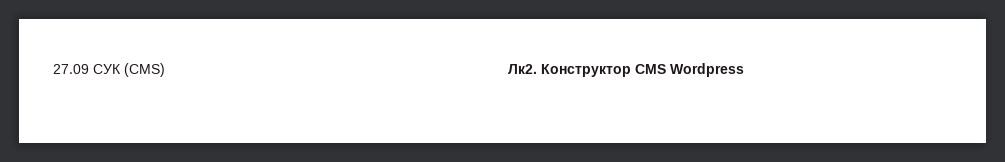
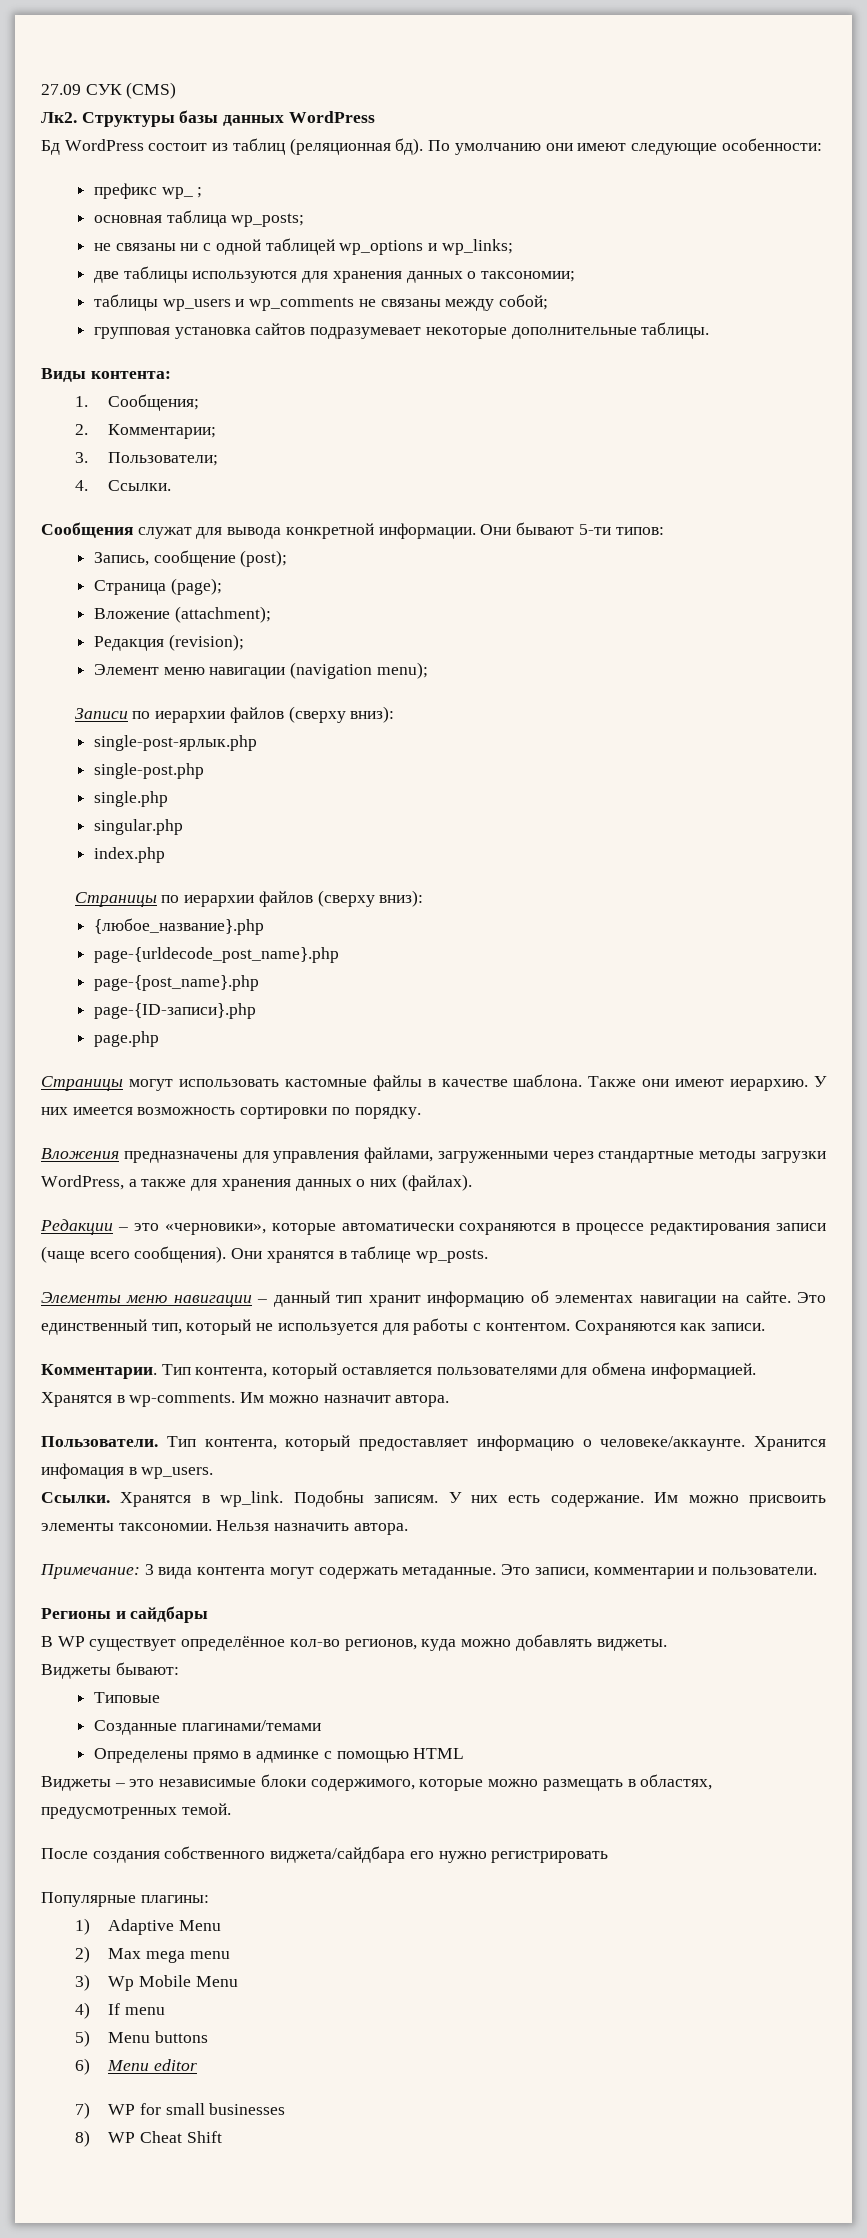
[541,63,744,77] Конструктор CMS Wordpress -> [81,110,375,127] [41,138,822,155] [93,183,203,199] [93,210,305,227] [93,238,513,255] [93,266,575,283] [93,294,548,311] [93,322,710,339] [41,368,171,382] [74,394,200,411] [74,424,217,439] [74,452,219,466] [74,480,172,491] [41,522,664,539] [93,550,288,567] [93,578,222,595] [93,606,271,623] [93,634,244,651] [93,662,428,679] [74,706,395,723] [93,735,257,751] [93,763,204,779] [93,791,168,807] [93,819,183,835] [93,847,165,863] [74,890,424,907] [93,918,264,935] [93,947,339,963] [93,975,259,991] [93,1003,256,1019] [93,1031,159,1047] [41,1074,827,1091] [41,1107,421,1119] [41,1147,827,1163] [41,1174,472,1191] [40,1219,826,1235] [41,1246,489,1263] [41,1290,826,1307] [41,1318,765,1335] [41,1362,756,1379] [41,1392,450,1407] [41,1435,826,1451] [41,1463,214,1479] [41,1490,827,1507] [41,1520,408,1535] [40,1564,817,1579] [41,1606,209,1623] [41,1634,667,1651] [41,1662,179,1679] [93,1692,160,1703] [93,1720,321,1735] [93,1748,465,1763] [41,1774,713,1791] [41,1803,231,1819] [41,1846,609,1863] [41,1892,209,1907] [74,1918,222,1935] [74,1946,230,1963] [74,1974,238,1991] [74,2002,166,2019] [74,2030,209,2047] [74,2058,198,2075] [74,2102,286,2119] [74,2130,222,2147] Структуры базы данных WordPress // Бд WordPress состоит из таблиц (реляционная бд). По умолчанию они имеют следующие особенности: // префикс wp_ ; // основная таблица wp_posts; // не связаны ни с одной таблицей wp_options и wp_links; // две таблицы используются для хранения данных о таксономии; // таблицы wp_users и wp_comments не связаны между собой; // групповая установка сайтов подразумевает некоторые дополнительные таблицы. // Виды контента: // 1. Сообщения; // 2. Комментарии; // 3. Пользователи; // 4. Ссылки. // Сообщения служат для вывода конкретной информации. Они бывают 5-ти типов: // Запись, сообщение (post); // Страница (page); // Вложение (attachment); // Редакция (revision); // Элемент меню навигации (navigation menu); // Записи по иерархии файлов (сверху вниз): // single-post-ярлык.php // single-post.php // single.php // singular.php // index.php // Страницы по иерархии файлов (сверху вниз): // {любое_название}.php // page-{urldecode_post_name}.php // page-{post_name}.php // page-{ID-записи}.php // page.php // Страницы могут использовать кастомные файлы в качестве шаблона. Также они имеют иерархию. У них имеется возможность сортировки по порядку. // Вложения предназначены для управления файлами, загруженными через стандартные методы загрузки WordPress, а также для хранения данных о них (файлах). // Редакции – это «черновики», которые автоматически сохраняются в процессе редактирования записи (чаще всего сообщения). Они хранятся в таблице wp_posts. // Элементы меню навигации – данный тип хранит информацию об элементах навигации на сайте. Это единственный тип, который не используется для работы с контентом. Сохраняются как записи. // Комментарии. Тип контента, который оставляется пользователями для обмена информацией. Хранятся в wp-comments. Им можно назначит автора. // Пользователи. Тип контента, который предоставляет информацию о человеке/аккаунте. Хранится инфомация в wp_users. // Ссылки. Хранятся в wp_link. Подобны записям. У них есть содержание. Им можно присвоить элементы таксономии. Нельзя назначить автора. // Примечание: 3 вида контента могут содержать метаданные. Это записи, комментарии и пользователи. // Регионы и сайдбары // В WP существует определённое кол-во регионов, куда можно добавлять виджеты. // Виджеты бывают: // Типовые // Созданные плагинами/темами // Определены прямо в админке с помощью HTML // Виджеты – это независимые блоки содержимого, которые можно размещать в областях, предусмотренных темой. // После создания собственного виджета/сайдбара его нужно регистрировать // Популярные плагины: // 1) Adaptive Menu // 2) Max mega menu // 3) Wp Mobile Menu // 4) If menu // 5) Menu buttons // 6) Menu editor // 7) WP for small businesses // 8) WP Cheat Shift

